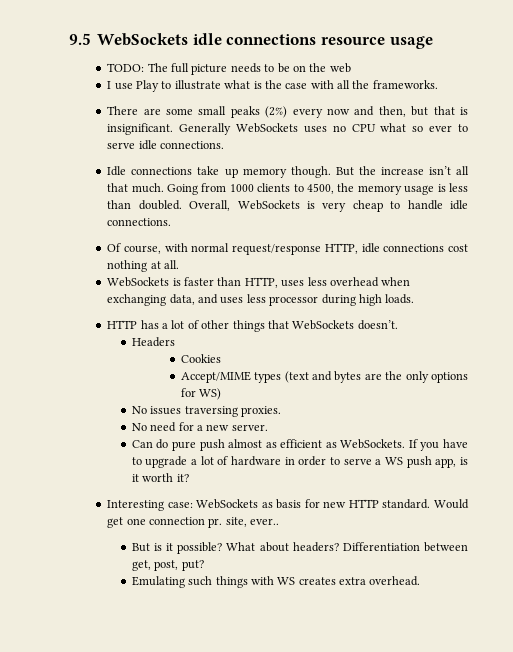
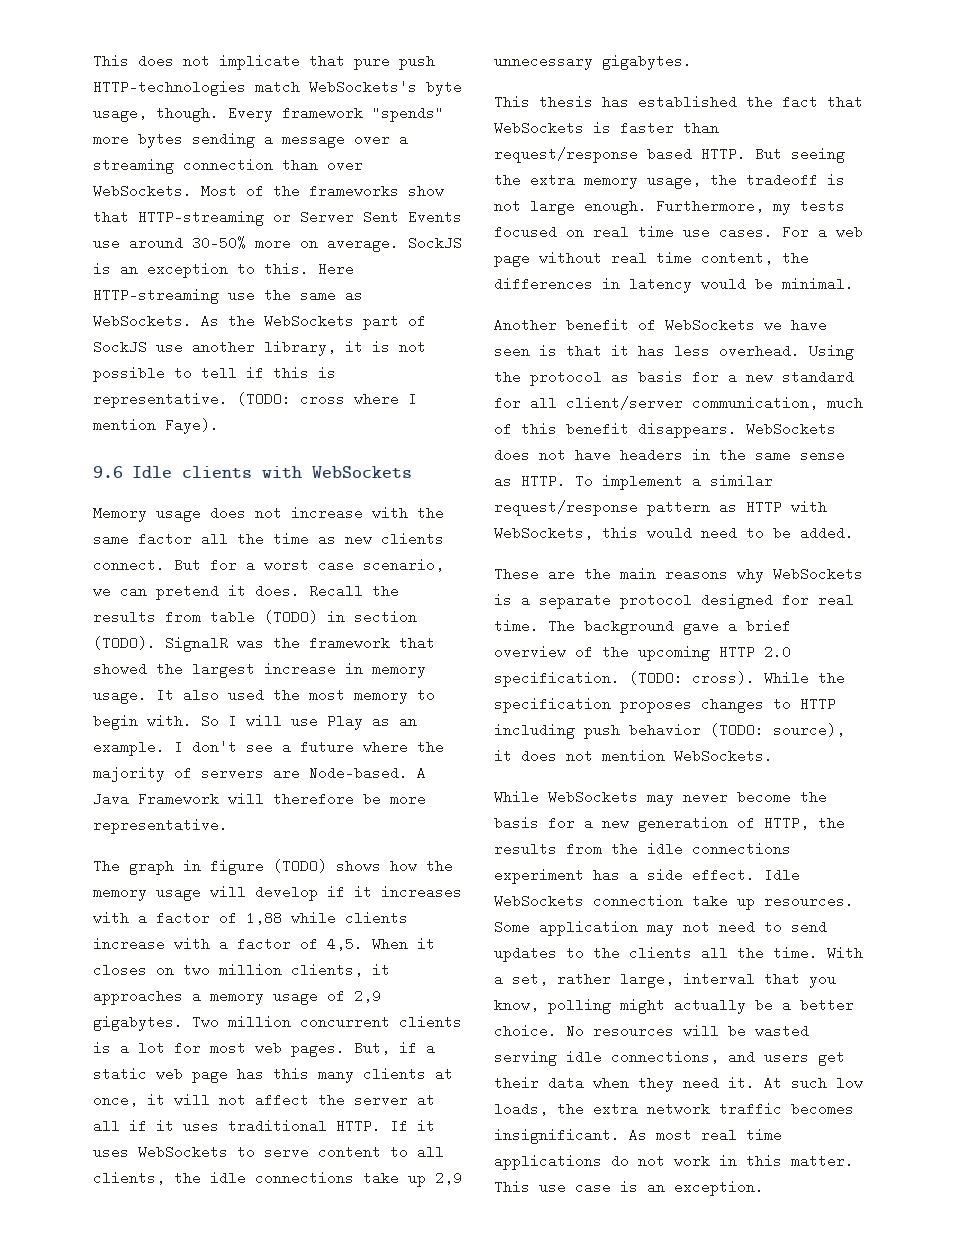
[69,33,433,49] [107,63,351,75] [107,80,438,92] [107,106,468,118] [107,123,469,135] [107,140,225,150] [107,166,470,178] [107,183,468,195] [107,200,469,212] [107,218,172,226] [107,243,468,255] [107,260,180,272] [107,277,411,288] [107,294,415,306] [107,320,398,332] [131,337,175,347] [180,354,221,363] [180,371,468,383] [180,388,222,400] [131,406,281,417] [131,422,268,432] [131,439,469,451] [131,456,469,468] [131,473,189,482] [107,499,469,511] [107,517,280,528] [131,542,468,554] [131,560,204,571] [131,576,421,588] 9.5 WebSockets idle connections resource usage // TODO: The full picture needs to be on the web // I use Play to illustrate what is the case with all the frameworks. // There are some small peaks (2%) every now and then, but that is insignificant. Generally WebSockets uses no CPU what so ever to serve idle connections. // Idle connections take up memory though. But the increase isn’t all that much. Going from 1000 clients to 4500, the memory usage is less than doubled. Overall, WebSockets is very cheap to handle idle connections. // Of course, with normal request/response HTTP, idle connections cost nothing at all. // WebSockets is faster than HTTP, uses less overhead when exchanging data, and uses less processor during high loads. // HTTP has a lot of other things that WebSockets doesn’t. // Headers // Cookies // Accept/MIME types (text and bytes are the only options for WS) // No issues traversing proxies. // No need for a new server. // Can do pure push almost as efficient as WebSockets. If you have to upgrade a lot of hardware in order to serve a WS push app, is it worth it? // Interesting case: WebSockets as basis for new HTTP standard. Would get one connection pr. site, ever.. // But is it possible? What about headers? Differentiation between get, post, put? // Emulating such things with WS creates extra overhead. -> [93,54,435,70] [93,80,462,96] [93,106,444,122] [93,132,408,148] [93,158,363,174] [93,184,444,198] [93,210,462,226] [93,236,462,252] [93,262,354,278] [93,288,363,304] [93,314,426,330] [93,340,426,356] [93,366,336,382] [93,392,417,408] [93,418,219,434] [93,466,412,478] [93,506,444,522] [93,532,444,546] [93,558,444,572] [93,584,399,600] [93,610,417,624] [93,636,435,652] [93,662,426,678] [93,688,435,704] [93,714,417,730] [93,740,444,756] [93,766,426,782] [93,792,426,806] [93,818,228,834] [93,859,453,875] [93,885,462,901] [93,911,408,925] [93,937,435,951] [93,963,390,977] [93,989,381,1005] [93,1015,462,1031] [93,1041,435,1057] [93,1067,453,1083] [93,1093,435,1107] [93,1119,435,1133] [93,1145,444,1159] [93,1171,462,1187] [494,54,692,70] [494,95,863,109] [494,121,719,135] [494,147,845,163] [494,173,845,189] [494,199,845,215] [494,225,863,239] [494,251,809,267] [494,277,854,293] [494,318,827,332] [494,344,854,360] [494,370,854,386] [494,396,863,410] [494,422,836,438] [494,448,845,462] [494,474,773,490] [494,500,827,516] [494,526,854,540] [494,567,863,583] [494,593,854,609] [494,619,791,635] [494,645,791,661] [494,671,845,687] [494,697,836,713] [494,723,845,739] [494,749,773,763] [494,790,827,806] [494,816,845,832] [494,842,791,856] [494,868,800,884] [494,894,854,910] [494,920,827,936] [494,946,863,962] [494,972,836,988] [494,998,854,1014] [494,1024,809,1038] [494,1050,845,1066] [494,1076,863,1092] [494,1102,854,1116] [494,1128,782,1144] [494,1154,854,1170] [494,1180,764,1196] This does not implicate that pure push HTTP-technologies match WebSockets's byte usage, though. Every framework "spends" more bytes sending a message over a streaming connection than over WebSockets. Most of the frameworks show that HTTP-streaming or Server Sent Events use around 30-50% more on average. SockJS is an exception to this. Here HTTP-streaming use the same as WebSockets. As the WebSockets part of SockJS use another library, it is not possible to tell if this is representative. (TODO: cross where I mention Faye). // 9.6 Idle clients with WebSockets // Memory usage does not increase with the same factor all the time as new clients connect. But for a worst case scenario, we can pretend it does. Recall the results from table (TODO) in section (TODO). SignalR was the framework that showed the largest increase in memory usage. It also used the most memory to begin with. So I will use Play as an example. I don't see a future where the majority of servers are Node-based. A Java Framework will therefore be more representative. // The graph in figure (TODO) shows how the memory usage will develop if it increases with a factor of 1,88 while clients increase with a factor of 4,5. When it closes on two million clients, it approaches a memory usage of 2,9 gigabytes. Two million concurrent clients is a lot for most web pages. But, if a static web page has this many clients at once, it will not affect the server at all if it uses traditional HTTP. If it uses WebSockets to serve content to all clients, the idle connections take up 2,9 unnecessary gigabytes. // This thesis has established the fact that WebSockets is faster than request/response based HTTP. But seeing the extra memory usage, the tradeoff is not large enough. Furthermore, my tests focused on real time use cases. For a web page without real time content, the differences in latency would be minimal. // Another benefit of WebSockets we have seen is that it has less overhead. Using the protocol as basis for a new standard for all client/server communication, much of this benefit disappears. WebSockets does not have headers in the same sense as HTTP. To implement a similar request/response pattern as HTTP with WebSockets, this would need to be added. // These are the main reasons why WebSockets is a separate protocol designed for real time. The background gave a brief overview of the upcoming HTTP 2.0 specification. (TODO: cross). While the specification proposes changes to HTTP including push behavior (TODO: source), it does not mention WebSockets. // While WebSockets may never become the basis for a new generation of HTTP, the results from the idle connections experiment has a side effect. Idle WebSockets connection take up resources. Some application may not need to send updates to the clients all the time. With a set, rather large, interval that you know, polling might actually be a better choice. No resources will be wasted serving idle connections, and users get their data when they need it. At such low loads, the extra network traffic becomes insignificant. As most real time applications do not work in this matter. This use case is an exception.

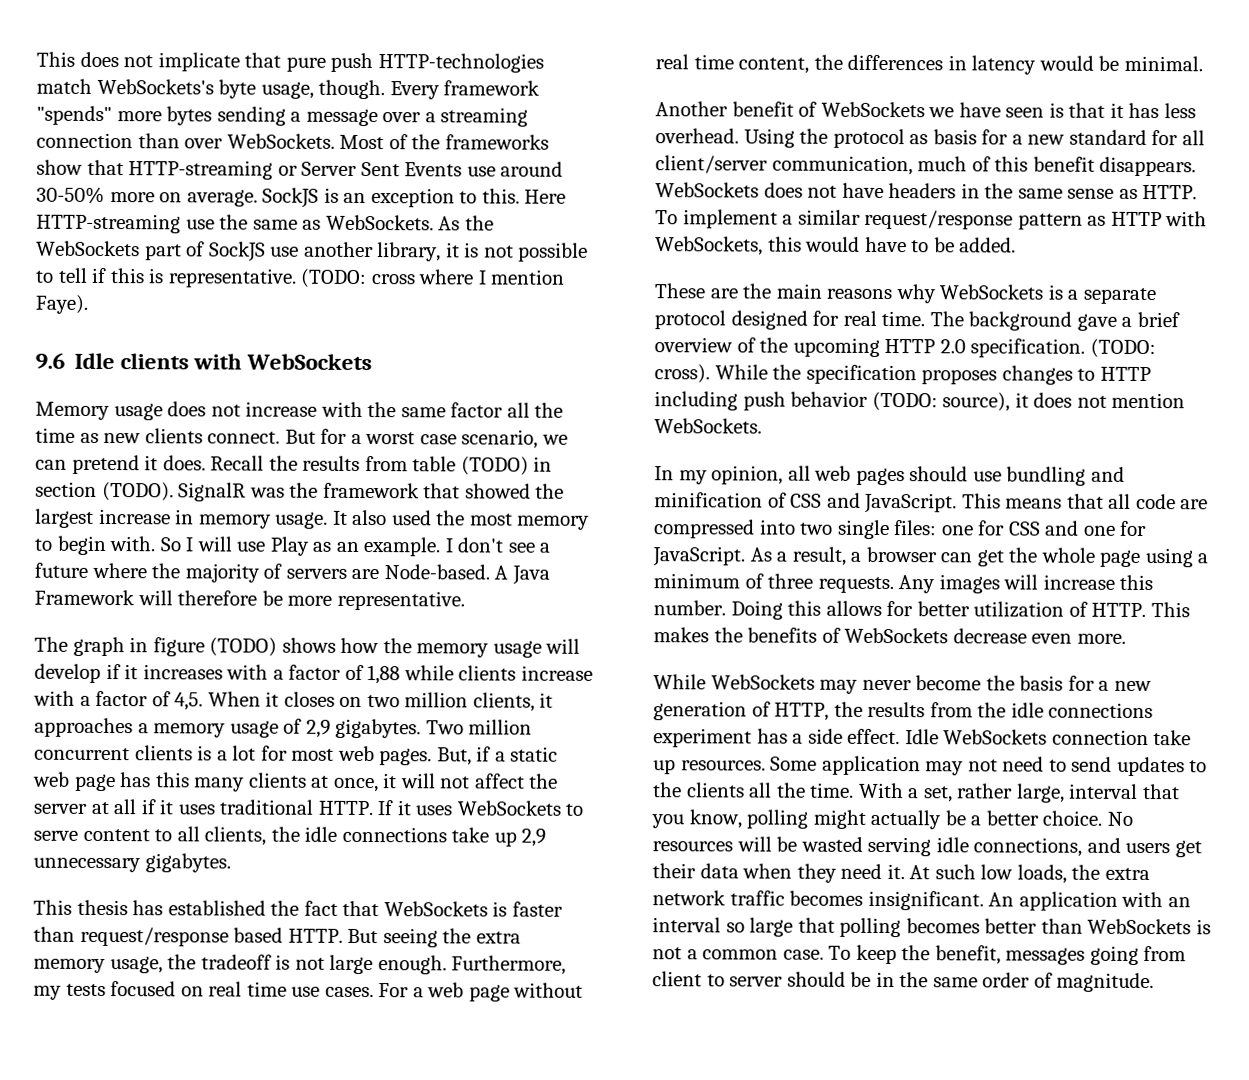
[701,526,737,540] need -> [864,236,907,253] have
(773, 756) none -> [654,465,1125,486] [654,492,1209,514] [654,519,1148,540] [652,546,1209,568] [653,573,1154,594] [653,600,1190,620] [653,627,1126,644] // In my opinion, all web pages should use bundling and minification of CSS and JavaScript. This means that all code are compressed into two single files: one for CSS and one for JavaScript. As a result, a browser can get the whole page using a minimum of three requests. Any images will increase this number. Doing this allows for better utilization of HTTP. This makes the benefits of WebSockets decrease even more.
[629,1128,782,1142] [494,1154,854,1170] [494,1180,764,1196] As most real time applications do not work in this matter. This use case is an exception. -> [988,891,1191,911] [652,917,1211,938] [652,944,1187,965] [652,971,1155,993] An application with an interval so large that polling becomes better than WebSockets is not a common case. To keep the benefit, messages going from client to server should be in the same order of magnitude.

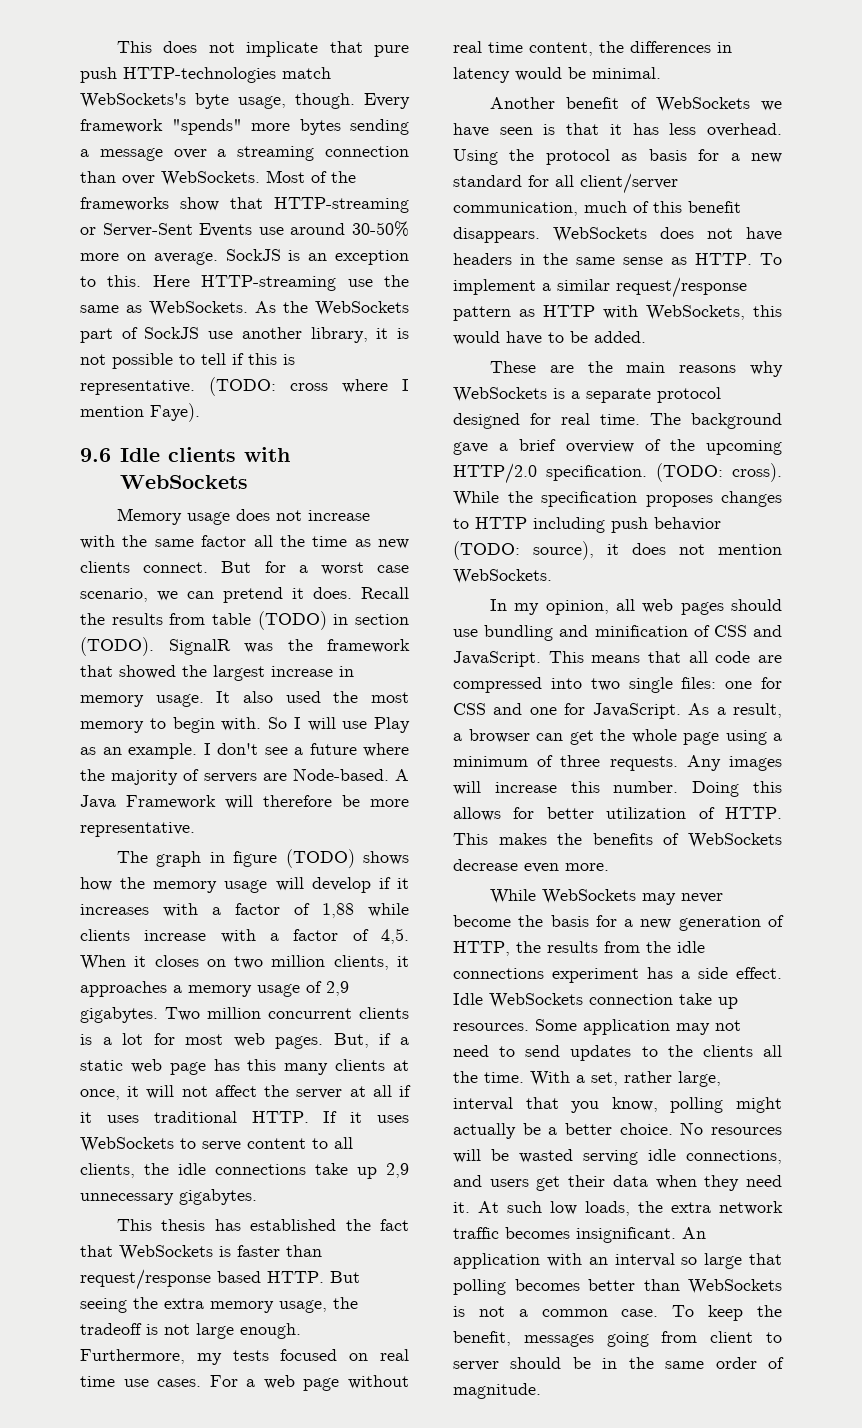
[301,161,400,177] Server Sent -> [102,223,193,237] Server-Sent
[884,338,966,354] HTTP 2.0 -> [453,463,537,484] HTTP/2.0

